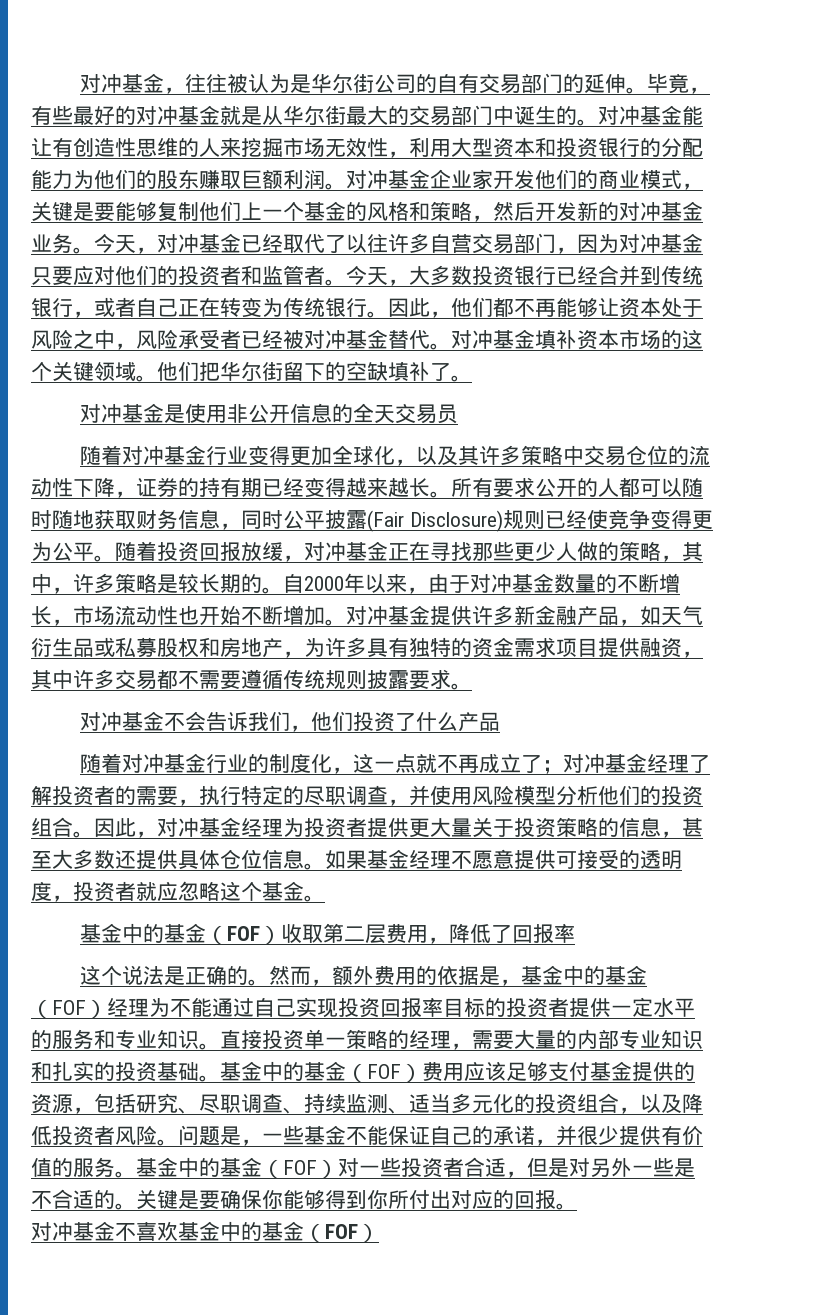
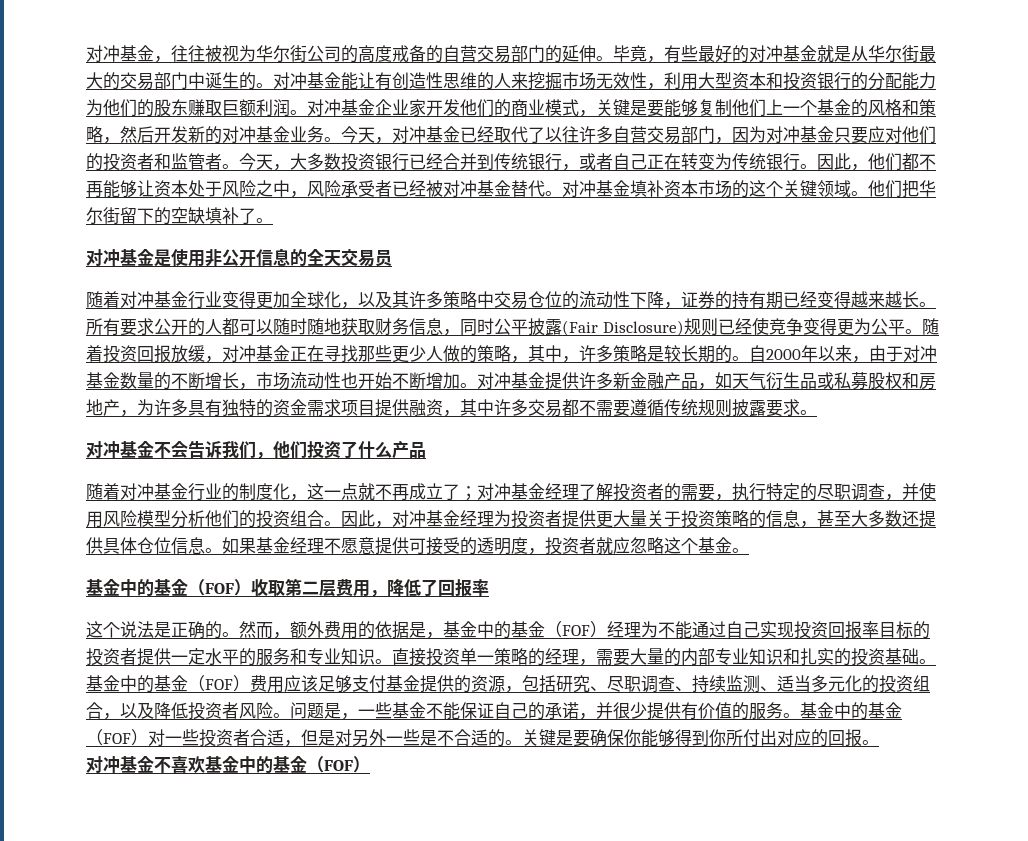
[248,74,312,94] 认为是 -> [222,45,256,62] 视为
[437,73,480,93] 自有 -> [358,45,477,63] 高度戒备的自营

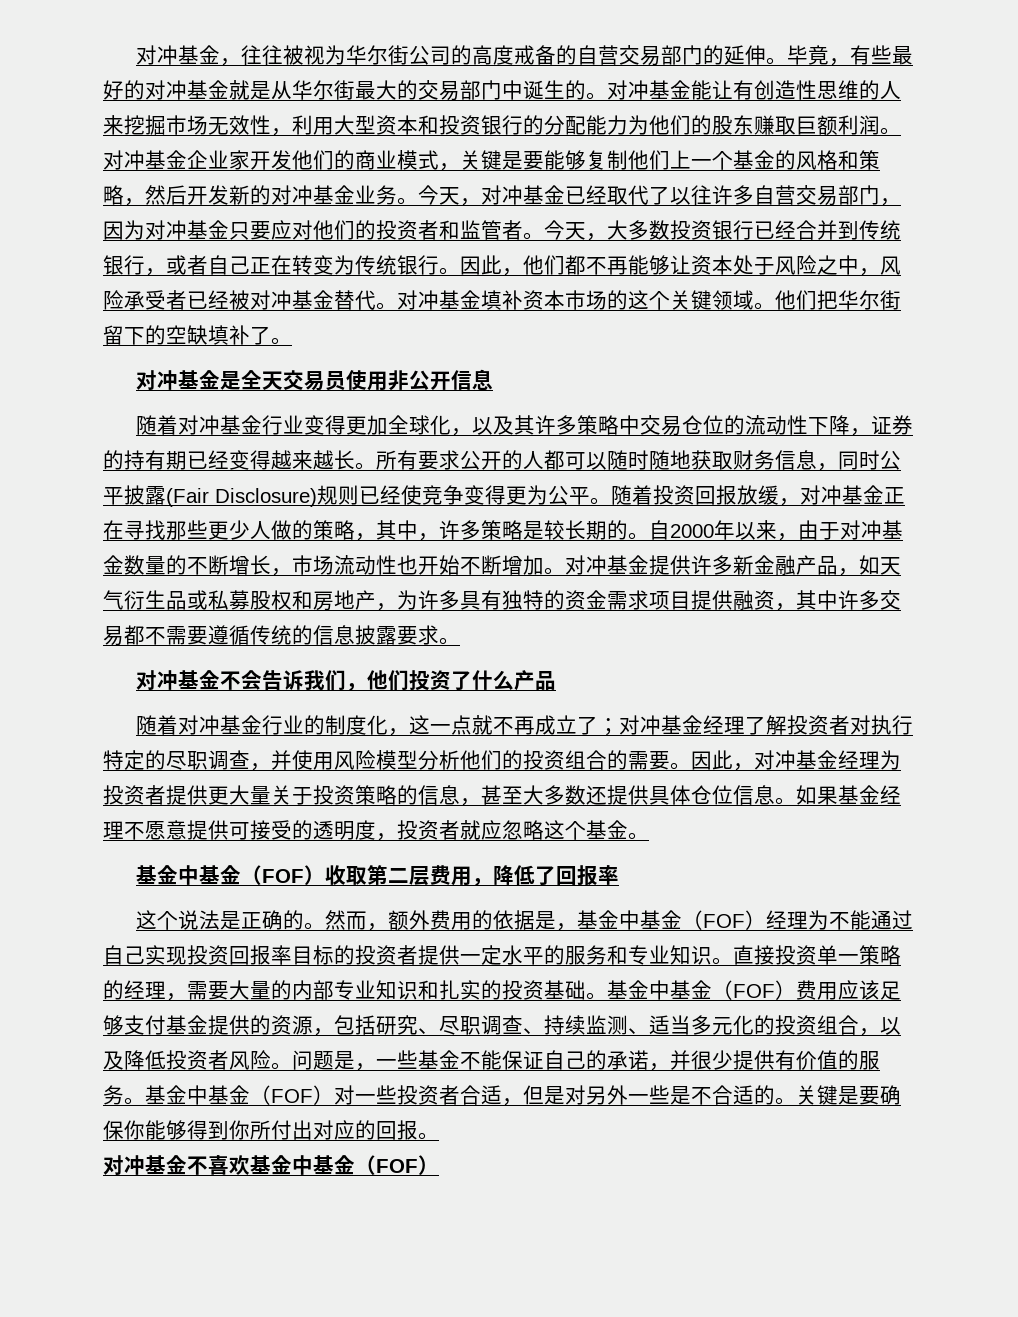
(171, 258) none -> [241,370,347,391] 全天交易员
[290,249,392,267] 的全天交易员 -> (494, 379) none
[698,399,732,417] 规则 -> [292,625,355,645] 的信息
[664,483,732,501] 的需要， -> [850,715,872,735] 对
(324, 518) none -> [607,750,670,770] 的需要
[137,579,154,596] 的 -> (200, 875) none
[494,621,511,639] 的 -> (641, 920) none
[137,675,154,693] 的 -> (670, 990) none
[851,702,868,720] 的 -> (208, 1095) none
[256,756,273,773] 的 -> (313, 1165) none

